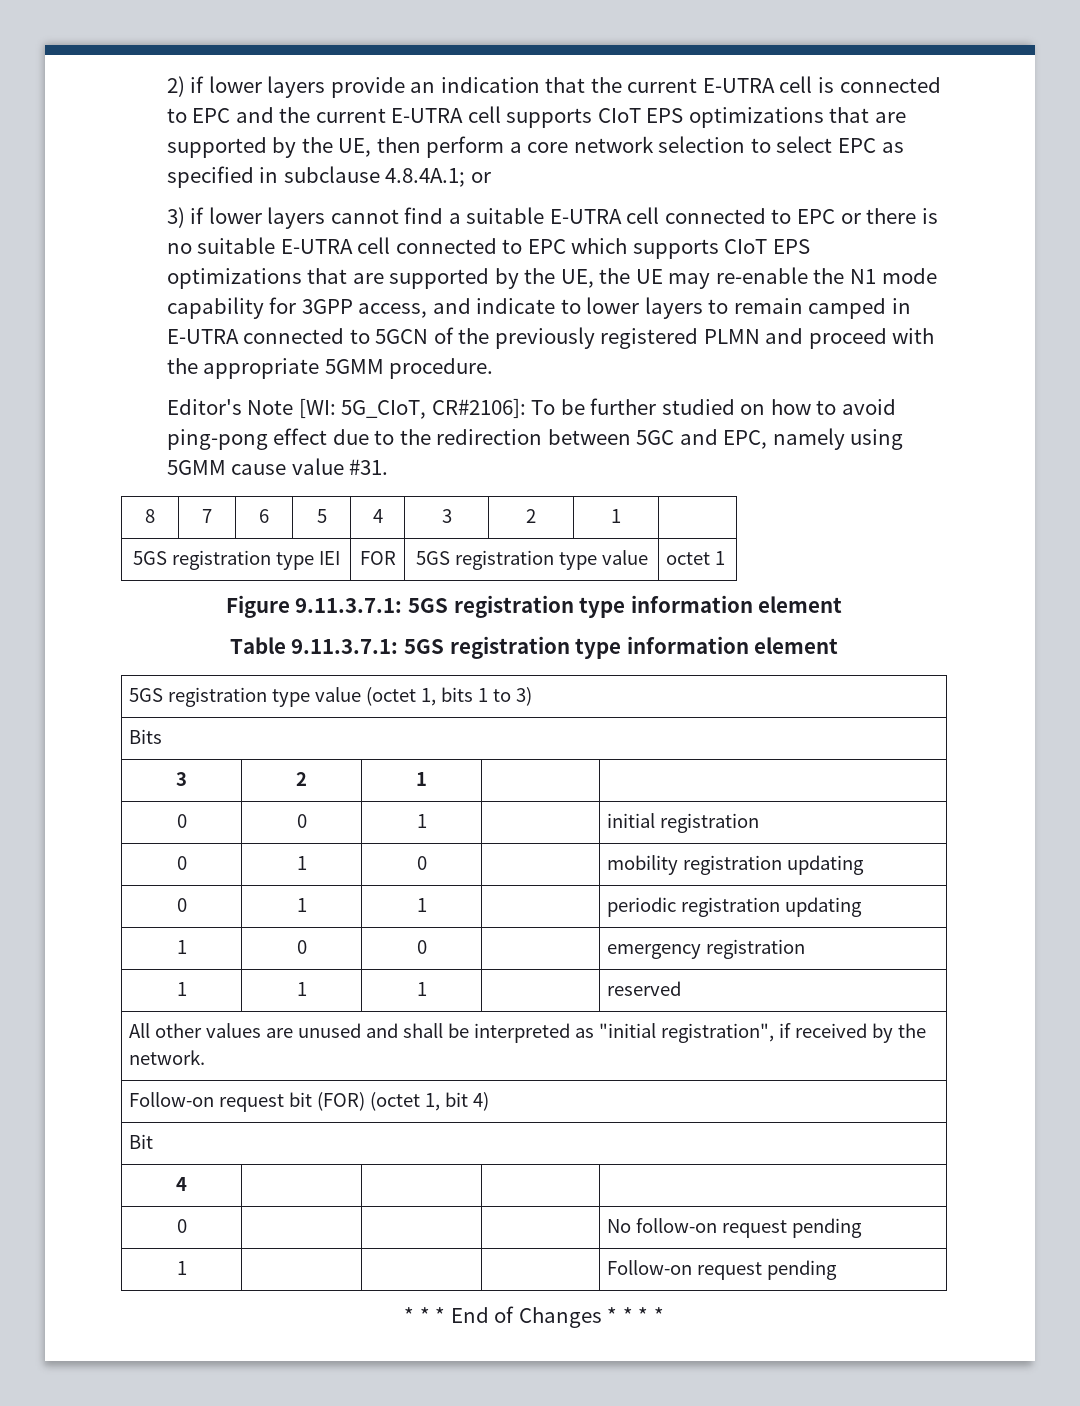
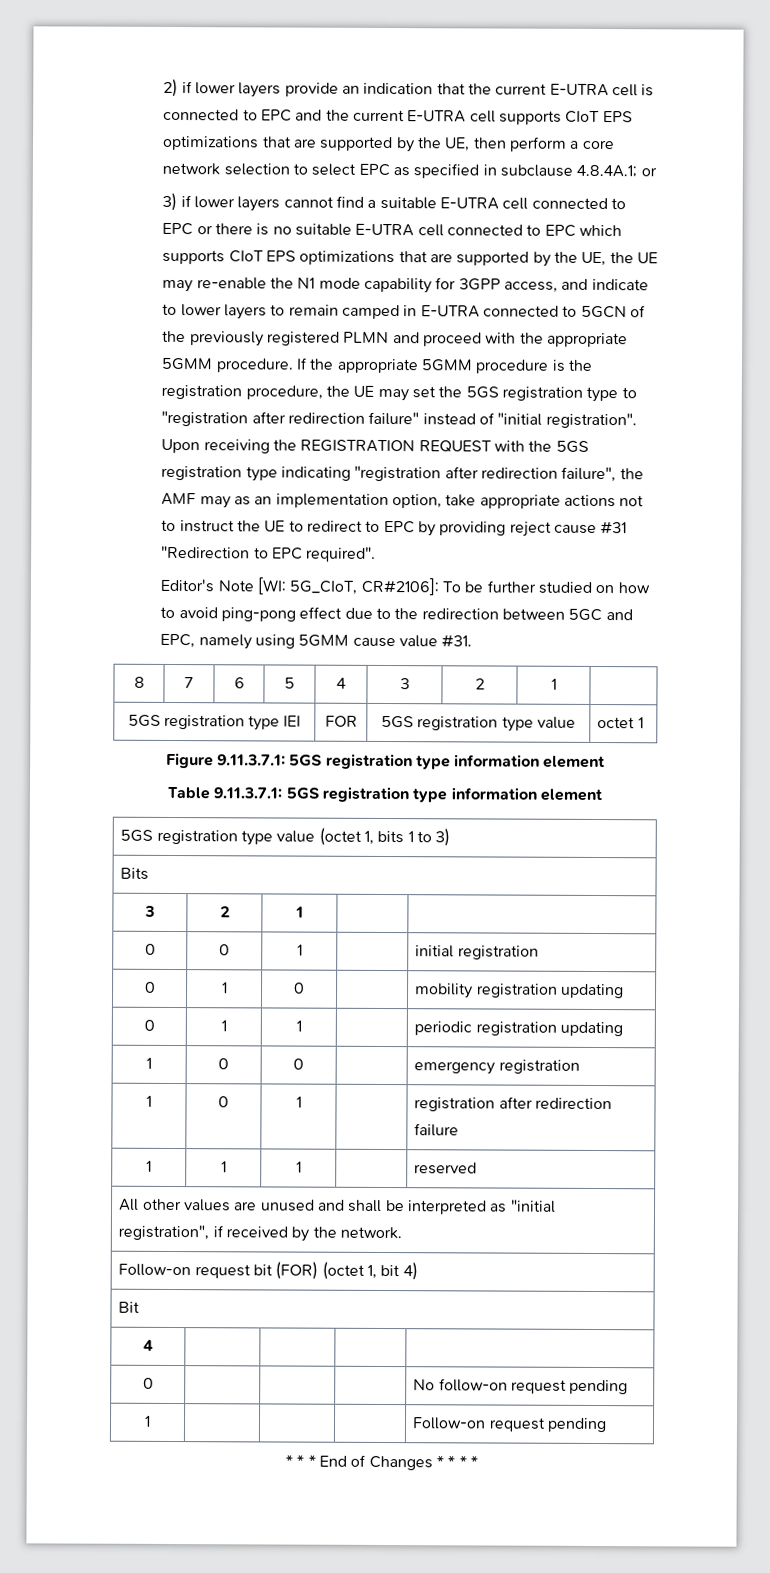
(494, 368) none -> [296,357,594,374] [161,384,637,403] [161,410,637,429] [161,438,589,454] [161,465,644,483] [161,492,645,509] [161,519,628,537] [161,545,377,562] If the appropriate 5GMM procedure is the registration procedure, the UE may set the 5GS registration type to "registration after redirection failure" instead of "initial registration". Upon receiving the REGISTRATION REQUEST with the 5GS registration type indicating "registration after redirection failure", the AMF may as an implementation option, take appropriate actions not to instruct the UE to redirect to EPC by providing reject cause #31 "Redirection to EPC required".
(806, 949) none -> [146,1095,152,1107] [218,1096,229,1108] [295,1096,302,1108] [414,1096,613,1112] [414,1123,460,1137] // 1 | 0 | 1 | | registration after redirection failure

